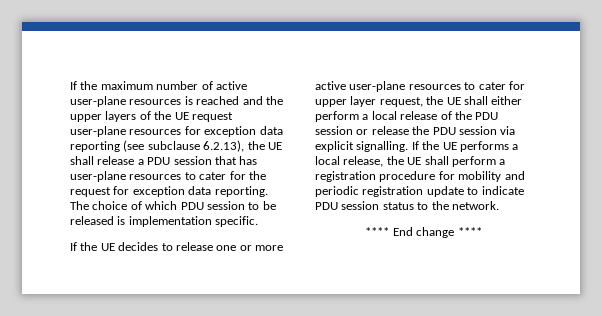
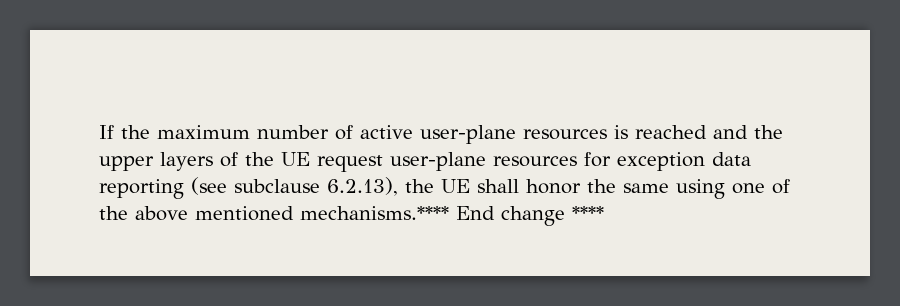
[97,156,258,165] [70,171,266,182] [70,186,268,197] [70,201,276,210] [70,216,259,227] [70,242,283,251] [315,81,525,92] [315,96,523,107] [315,111,499,122] [315,126,516,135] [315,141,519,152] [315,156,506,167] [315,171,525,182] [315,186,524,197] [315,201,499,210] [365,227,390,236] release a PDU session that has user-plane resources to cater for the request for exception data reporting. The choice of which PDU session to be released is implementation specific. // If the UE decides to release one or more active user-plane resources to cater for upper layer request, the UE shall either perform a local release of the PDU session or release the PDU session via explicit signalling. If the UE performs a local release, the UE shall perform a registration procedure for mobility and periodic registration update to indicate PDU session status to the network. // **** -> [526,179,790,199] [99,206,449,221] honor the same using one of the above mentioned mechanisms.****

